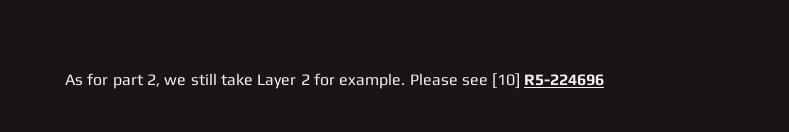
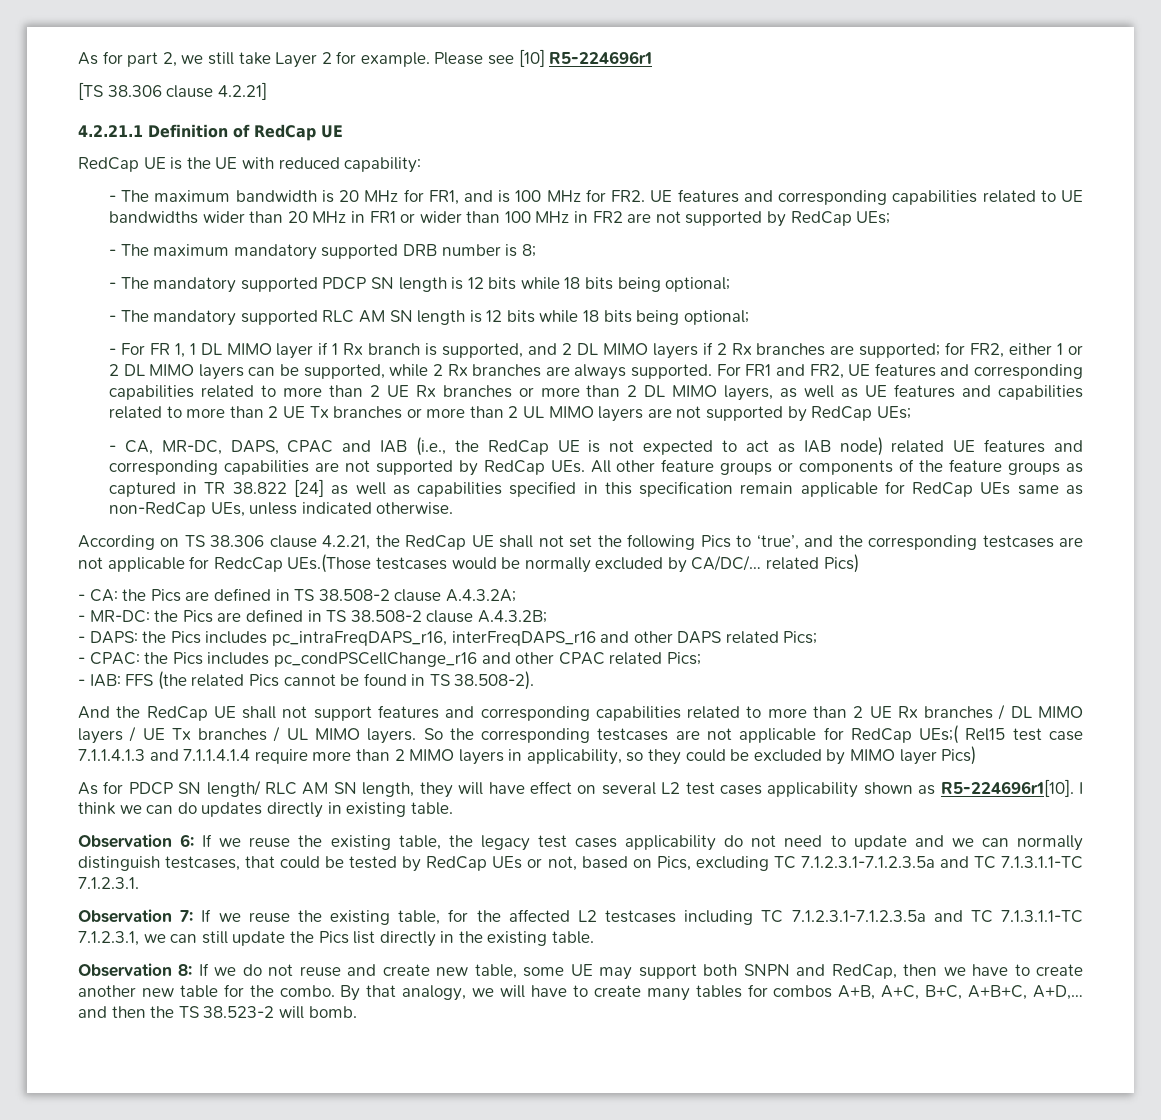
[524,74,605,86] R5-224696 -> [549,51,653,64] [78,82,267,100] [78,124,343,141] [78,157,422,173] [108,189,1083,205] [108,211,891,227] [108,244,536,260] [108,277,731,293] [108,310,749,326] [108,342,1084,359] [108,363,1083,380] [108,384,1083,401] [108,406,911,422] [108,437,1083,456] [108,459,1083,476] [108,479,1083,497] [108,502,454,517] [78,534,1083,550] [78,554,859,573] [78,588,516,602] [78,609,547,623] [78,631,818,646] [78,652,701,667] [78,671,535,690] [78,704,1084,721] [78,725,1084,744] [78,746,977,765] [78,779,1083,798] [78,802,453,818] [78,834,1083,851] [78,856,1083,872] [78,877,139,889] [78,909,1083,925] [78,931,595,947] [78,963,1084,980] [78,984,1083,1001] [78,1006,357,1019] R5-224696r1 // [TS 38.306 clause 4.2.21] // 4.2.21.1 Definition of RedCap UE // RedCap UE is the UE with reduced capability: // - The maximum bandwidth is 20 MHz for FR1, and is 100 MHz for FR2. UE features and corresponding capabilities related to UE bandwidths wider than 20 MHz in FR1 or wider than 100 MHz in FR2 are not supported by RedCap UEs; // - The maximum mandatory supported DRB number is 8; // - The mandatory supported PDCP SN length is 12 bits while 18 bits being optional; // - The mandatory supported RLC AM SN length is 12 bits while 18 bits being optional; // - For FR 1, 1 DL MIMO layer if 1 Rx branch is supported, and 2 DL MIMO layers if 2 Rx branches are supported; for FR2, either 1 or 2 DL MIMO layers can be supported, while 2 Rx branches are always supported. For FR1 and FR2, UE features and corresponding capabilities related to more than 2 UE Rx branches or more than 2 DL MIMO layers, as well as UE features and capabilities related to more than 2 UE Tx branches or more than 2 UL MIMO layers are not supported by RedCap UEs; // - CA, MR-DC, DAPS, CPAC and IAB (i.e., the RedCap UE is not expected to act as IAB node) related UE features and corresponding capabilities are not supported by RedCap UEs. All other feature groups or components of the feature groups as captured in TR 38.822 [24] as well as capabilities specified in this specification remain applicable for RedCap UEs same as non-RedCap UEs, unless indicated otherwise. // According on TS 38.306 clause 4.2.21, the RedCap UE shall not set the following Pics to ‘true’, and the corresponding testcases are not applicable for RedcCap UEs.(Those testcases would be normally excluded by CA/DC/… related Pics) // - CA: the Pics are defined in TS 38.508-2 clause A.4.3.2A; // - MR-DC: the Pics are defined in TS 38.508-2 clause A.4.3.2B; // - DAPS: the Pics includes pc_intraFreqDAPS_r16, interFreqDAPS_r16 and other DAPS related Pics; // - CPAC: the Pics includes pc_condPSCellChange_r16 and other CPAC related Pics; // - IAB: FFS (the related Pics cannot be found in TS 38.508-2). // And the RedCap UE shall not support features and corresponding capabilities related to more than 2 UE Rx branches / DL MIMO layers / UE Tx branches / UL MIMO layers. So the corresponding testcases are not applicable for RedCap UEs;( Rel15 test case 7.1.1.4.1.3 and 7.1.1.4.1.4 require more than 2 MIMO layers in applicability, so they could be excluded by MIMO layer Pics) // As for PDCP SN length/ RLC AM SN length, they will have effect on several L2 test cases applicability shown as R5-224696r1[10]. I think we can do updates directly in existing table. // Observation 6: If we reuse the existing table, the legacy test cases applicability do not need to update and we can normally distinguish testcases, that could be tested by RedCap UEs or not, based on Pics, excluding TC 7.1.2.3.1-7.1.2.3.5a and TC 7.1.3.1.1-TC 7.1.2.3.1. // Observation 7: If we reuse the existing table, for the affected L2 testcases including TC 7.1.2.3.1-7.1.2.3.5a and TC 7.1.3.1.1-TC 7.1.2.3.1, we can still update the Pics list directly in the existing table. // Observation 8: If we do not reuse and create new table, some UE may support both SNPN and RedCap, then we have to create another new table for the combo. By that analogy, we will have to create many tables for combos A+B, A+C, B+C, A+B+C, A+D,… and then the TS 38.523-2 will bomb.

